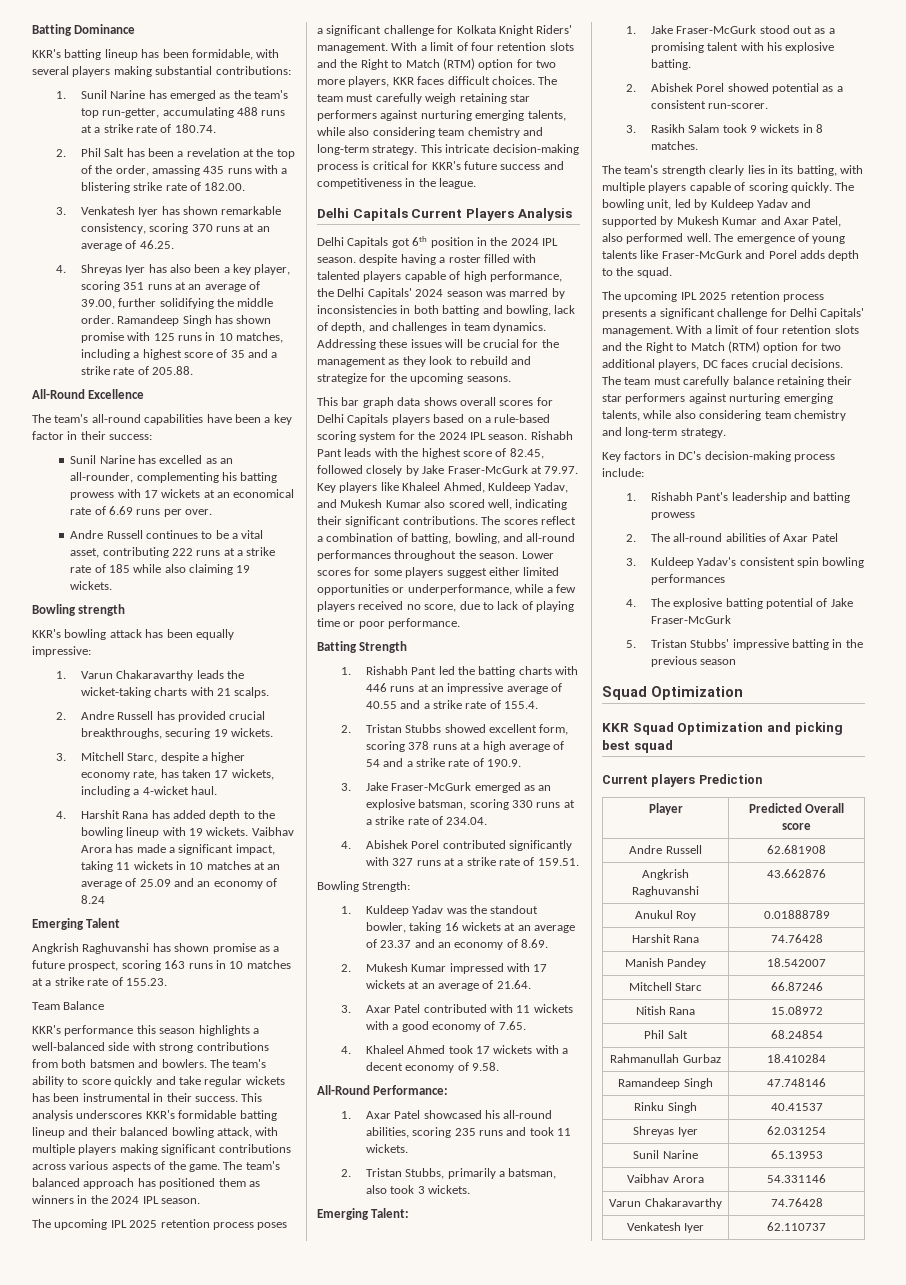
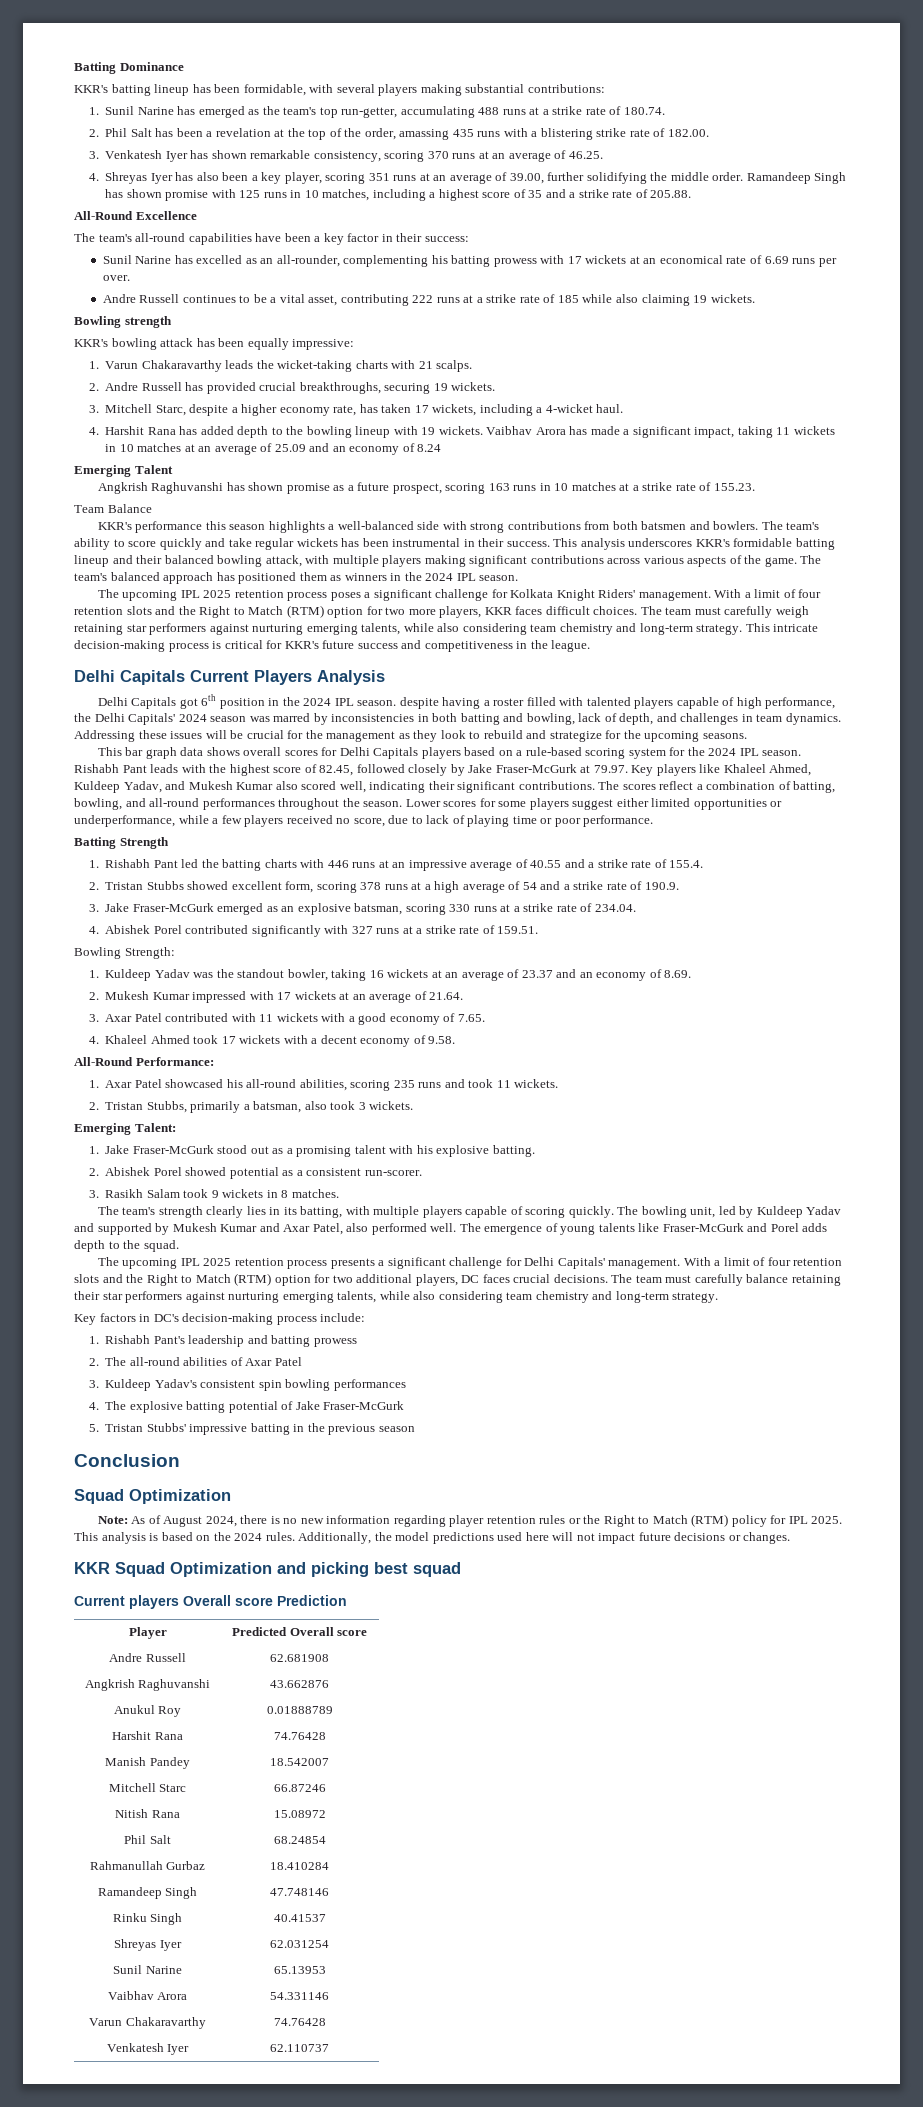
[602,686,743,700] // Squad Optimization -> [74,1454,180,1467] [74,1489,231,1504] [97,1514,843,1527] [74,1532,791,1544] // Conclusion // Squad Optimization // Note: As of August 2024, there is no new information regarding player retention rules or the Right to Match (RTM) policy for IPL 2025. This analysis is based on the 2024 rules. Additionally, the model predictions used here will not impact future decisions or changes.
(696, 780) none -> [183,1595,273,1606] Overall score

